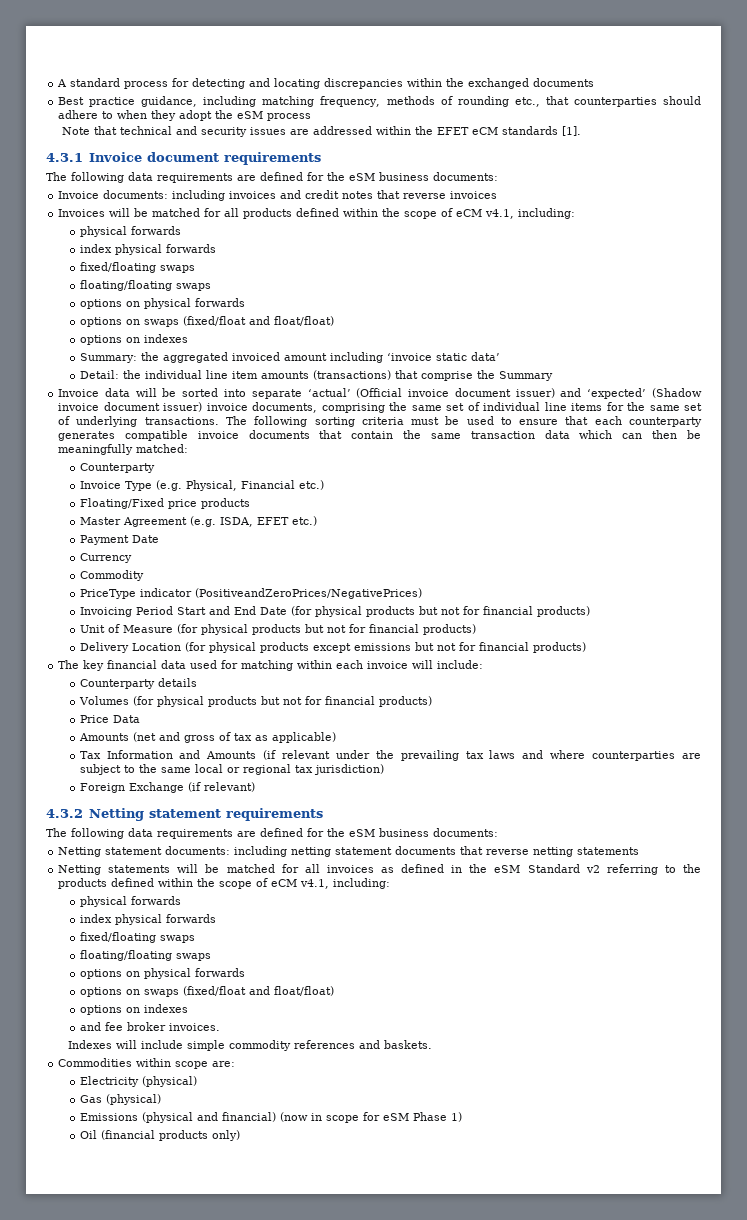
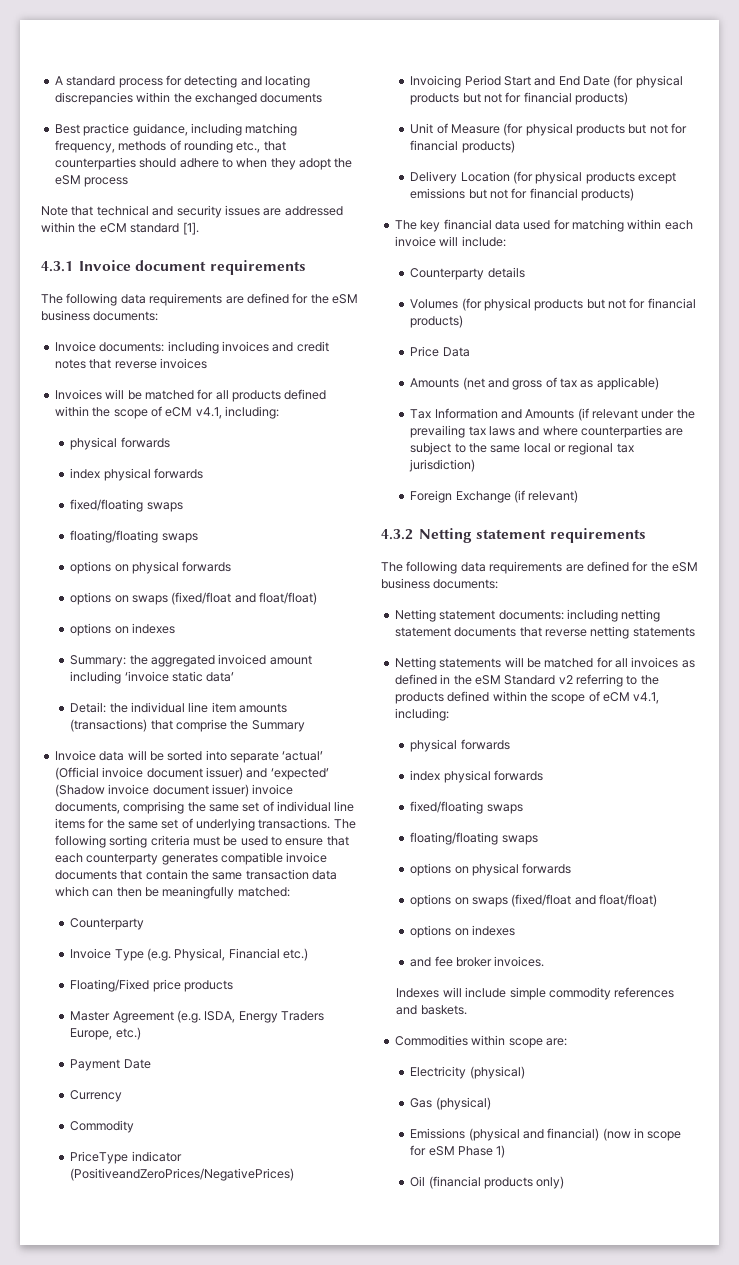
[437,126,559,135] EFET eCM standards -> [99,223,180,233] eCM standard
[256,517,289,525] EFET -> [238,1011,325,1023] [70,1028,113,1040] Energy Traders Europe,

